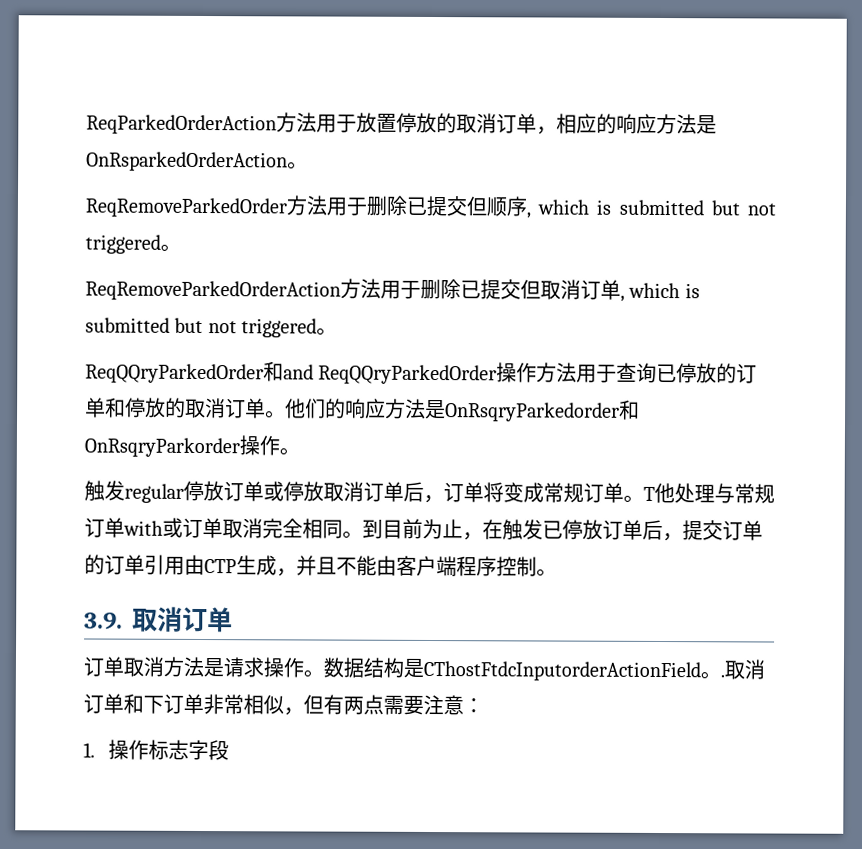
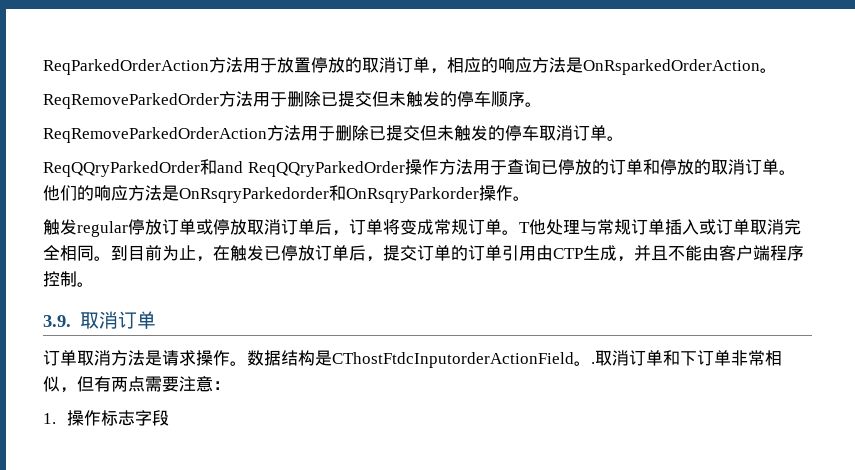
[486,196,777,219] [85,234,161,254] 顺序, which is submitted but not triggered -> [389,91,525,107] 未触发的停车顺序
[540,279,700,302] [85,317,318,338] 取消订单, which is submitted but not triggered -> [437,125,607,141] 未触发的停车取消订单
[123,520,163,536] with -> [665,219,699,235] 插入

